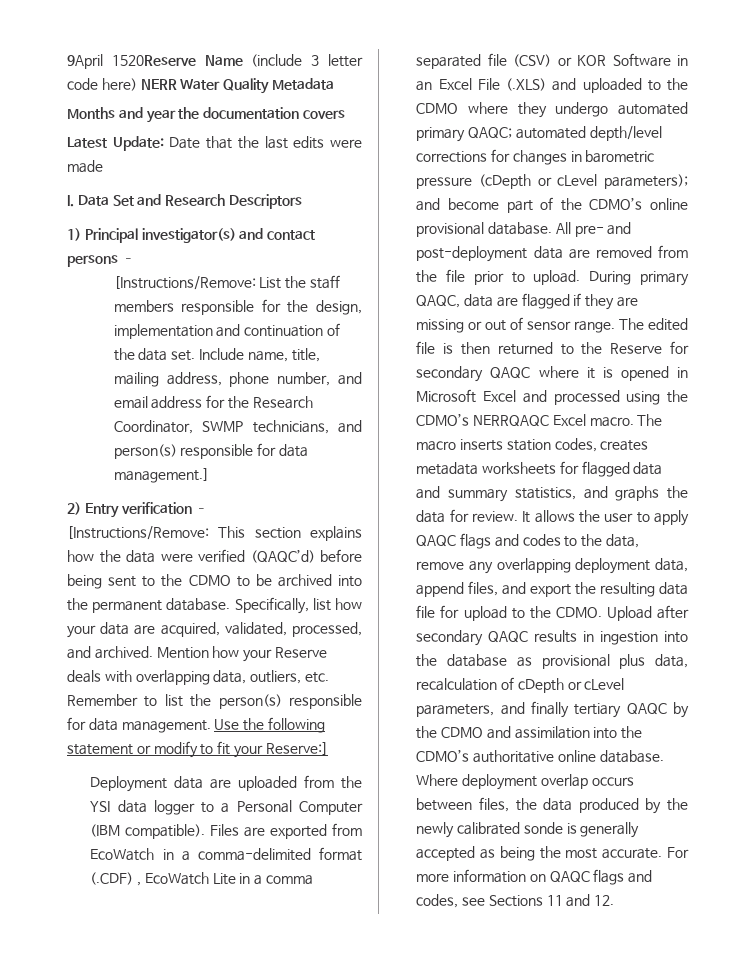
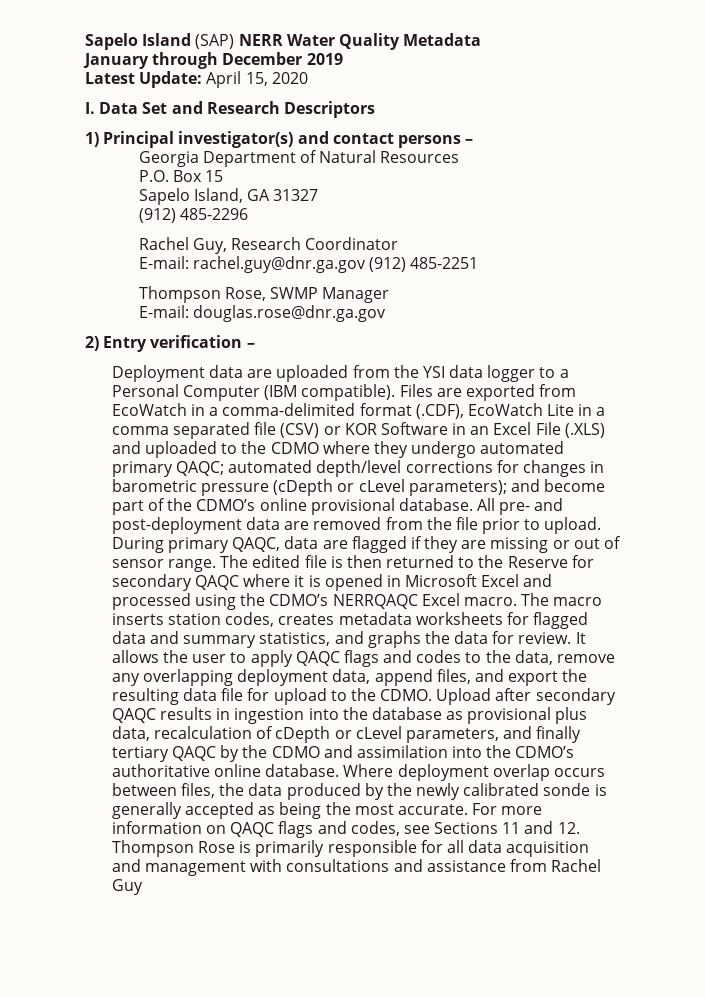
[67,54,364,69] [67,78,334,94] [67,107,345,123] [67,136,363,151] [67,160,103,173] 9April 1520Reserve Name (include 3 letter code here) NERR Water Quality Metadata // Months and year the documentation covers // Latest Update: Date that the last edits were made -> [85,33,482,50] [83,52,343,69] [85,71,308,88] Sapelo Island (SAP) NERR Water Quality Metadata // January through December 2019 // Latest Update: April 15, 2020
[113,275,341,290] [113,299,362,315] [113,323,341,339] [113,348,320,362] [113,372,362,387] [113,395,313,409] [113,420,362,434] [113,443,309,459] [113,468,209,483] [67,502,208,518] [67,526,362,541] [67,549,362,563] [67,574,362,589] [67,597,363,614] [67,622,363,638] [67,646,327,662] [67,670,329,685] [67,694,362,709] [67,717,325,733] [67,741,328,758] [Instructions/Remove: List the staff members responsible for the design, implementation and continuation of the data set. Include name, title, mailing address, phone number, and email address for the Research Coordinator, SWMP technicians, and person(s) responsible for data management.] // 2) Entry verification – // [Instructions/Remove: This section explains how the data were verified (QAQC’d) before being sent to the CDMO to be archived into the permanent database. Specifically, list how your data are acquired, validated, processed, and archived. Mention how your Reserve deals with overlapping data, outliers, etc. Remember to list the person(s) responsible for data management. Use the following statement or modify to fit your Reserve:] -> [138,150,460,167] [138,170,223,182] [138,188,319,205] [138,208,248,223] [138,237,399,254] [138,256,479,273] [138,286,390,303] [138,305,386,322] [85,335,255,352] Georgia Department of Natural Resources // P.O. Box 15 // Sapelo Island, GA 31327 // (912) 485-2296 // Rachel Guy, Research Coordinator // E-mail: rachel.guy@dnr.ga.gov (912) 485-2251 // Thompson Rose, SWMP Manager // E-mail: douglas.rose@dnr.ga.gov // 2) Entry verification –
[90,872,142,886] (.CDF) , -> [415,404,464,419] (.CDF),
(615, 900) none -> [111,840,590,857] [111,859,602,876] [111,879,143,895] Thompson Rose is primarily responsible for all data acquisition and management with consultations and assistance from Rachel Guy

